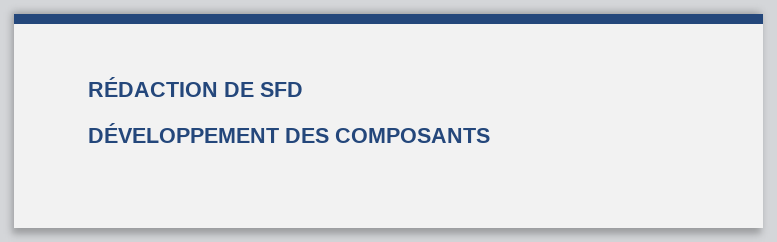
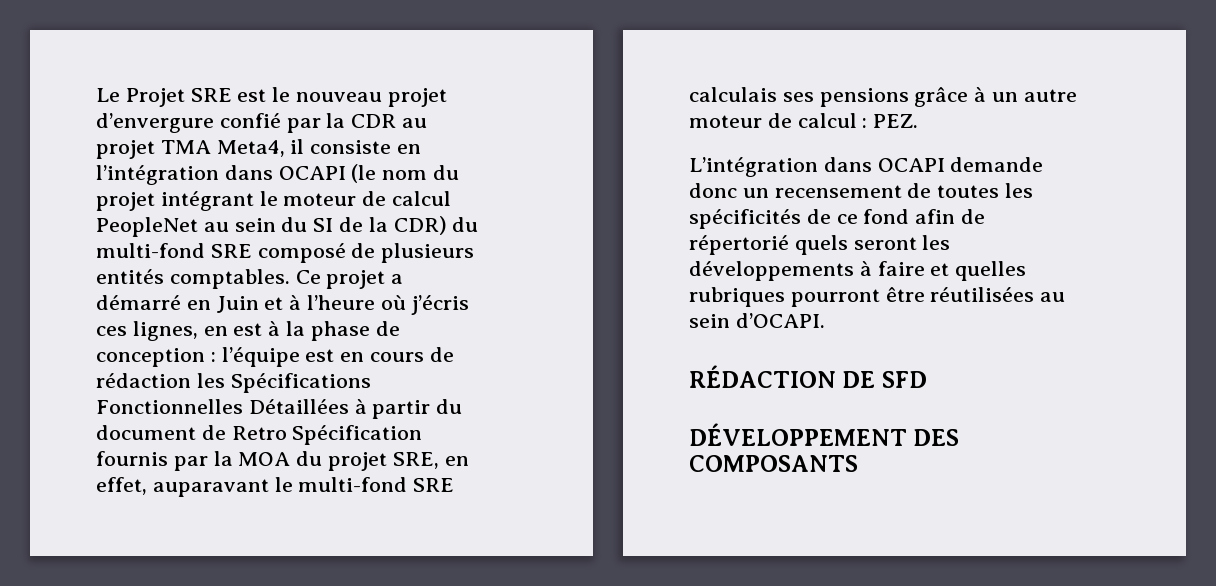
(88, 87) none -> [96,87,447,107] [96,113,428,133] [96,139,422,159] [96,164,460,185] [96,191,452,211] [96,216,479,237] [96,243,475,263] [96,269,404,289] [96,295,469,315] [96,321,400,341] [96,347,454,367] [96,373,371,393] [96,399,463,419] [96,425,423,445] [96,451,469,471] [96,477,455,497] [689,87,1077,107] [689,113,919,128] [689,157,1044,177] [689,183,1034,198] [689,209,986,229] [689,235,951,255] [689,261,1027,281] [689,287,1066,307] [689,313,825,328] Le Projet SRE est le nouveau projet d’envergure confié par la CDR au projet TMA Meta4, il consiste en l’intégration dans OCAPI (le nom du projet intégrant le moteur de calcul PeopleNet au sein du SI de la CDR) du multi-fond SRE composé de plusieurs entités comptables. Ce projet a démarré en Juin et à l’heure où j’écris ces lignes, en est à la phase de conception : l’équipe est en cours de rédaction les Spécifications Fonctionnelles Détaillées à partir du document de Retro Spécification fournis par la MOA du projet SRE, en effet, auparavant le multi-fond SRE calculais ses pensions grâce à un autre moteur de calcul : PEZ. // L’intégration dans OCAPI demande donc un recensement de toutes les spécificités de ce fond afin de répertorié quels seront les développements à faire et quelles rubriques pourront être réutilisées au sein d’OCAPI. //

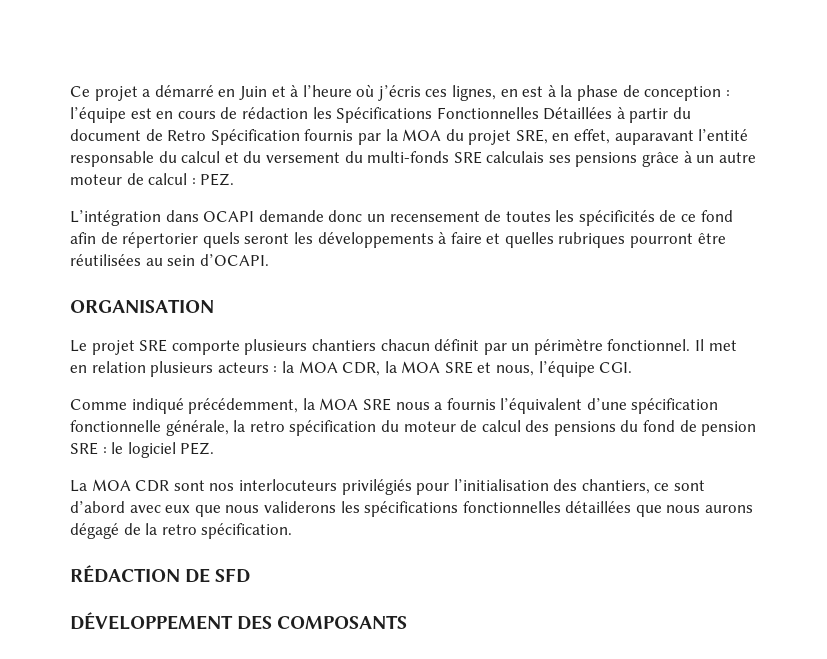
[96,87,447,107] [96,113,428,133] [96,139,422,159] [96,164,460,185] [96,191,452,211] [96,216,479,237] [96,243,475,263] [96,269,290,289] Le Projet SRE est le nouveau projet d’envergure confié par la CDR au projet TMA Meta4, il consiste en l’intégration dans OCAPI (le nom du projet intégrant le moteur de calcul PeopleNet au sein du SI de la CDR) du multi-fond SRE composé de plusieurs entités comptables. -> (70, 91) none
[274,477,408,492] le multi-fond -> [698,129,749,141] [70,151,450,167] l’entité responsable du calcul et du versement du multi-fonds
[689,235,789,255] répertorié -> [122,232,199,248] répertorier
(825, 320) none -> [70,299,214,313] [70,339,737,355] [70,361,633,377] [70,398,719,414] [70,420,757,436] [70,442,215,458] [70,479,706,495] [70,501,754,517] [70,523,293,539] // ORGANISATION // Le projet SRE comporte plusieurs chantiers chacun définit par un périmètre fonctionnel. Il met en relation plusieurs acteurs : la MOA CDR, la MOA SRE et nous, l’équipe CGI. // Comme indiqué précédemment, la MOA SRE nous a fournis l’équivalent d’une spécification fonctionnelle générale, la retro spécification du moteur de calcul des pensions du fond de pension SRE : le logiciel PEZ. // La MOA CDR sont nos interlocuteurs privilégiés pour l’initialisation des chantiers, ce sont d’abord avec eux que nous validerons les spécifications fonctionnelles détaillées que nous aurons dégagé de la retro spécification.

